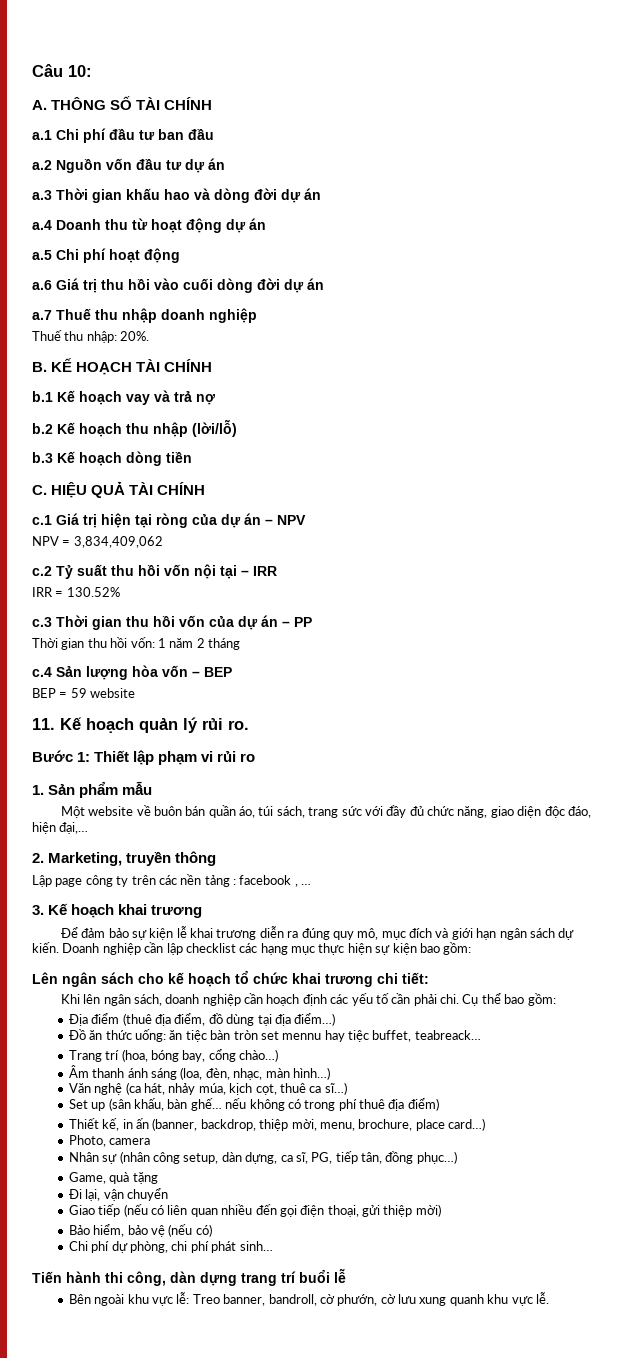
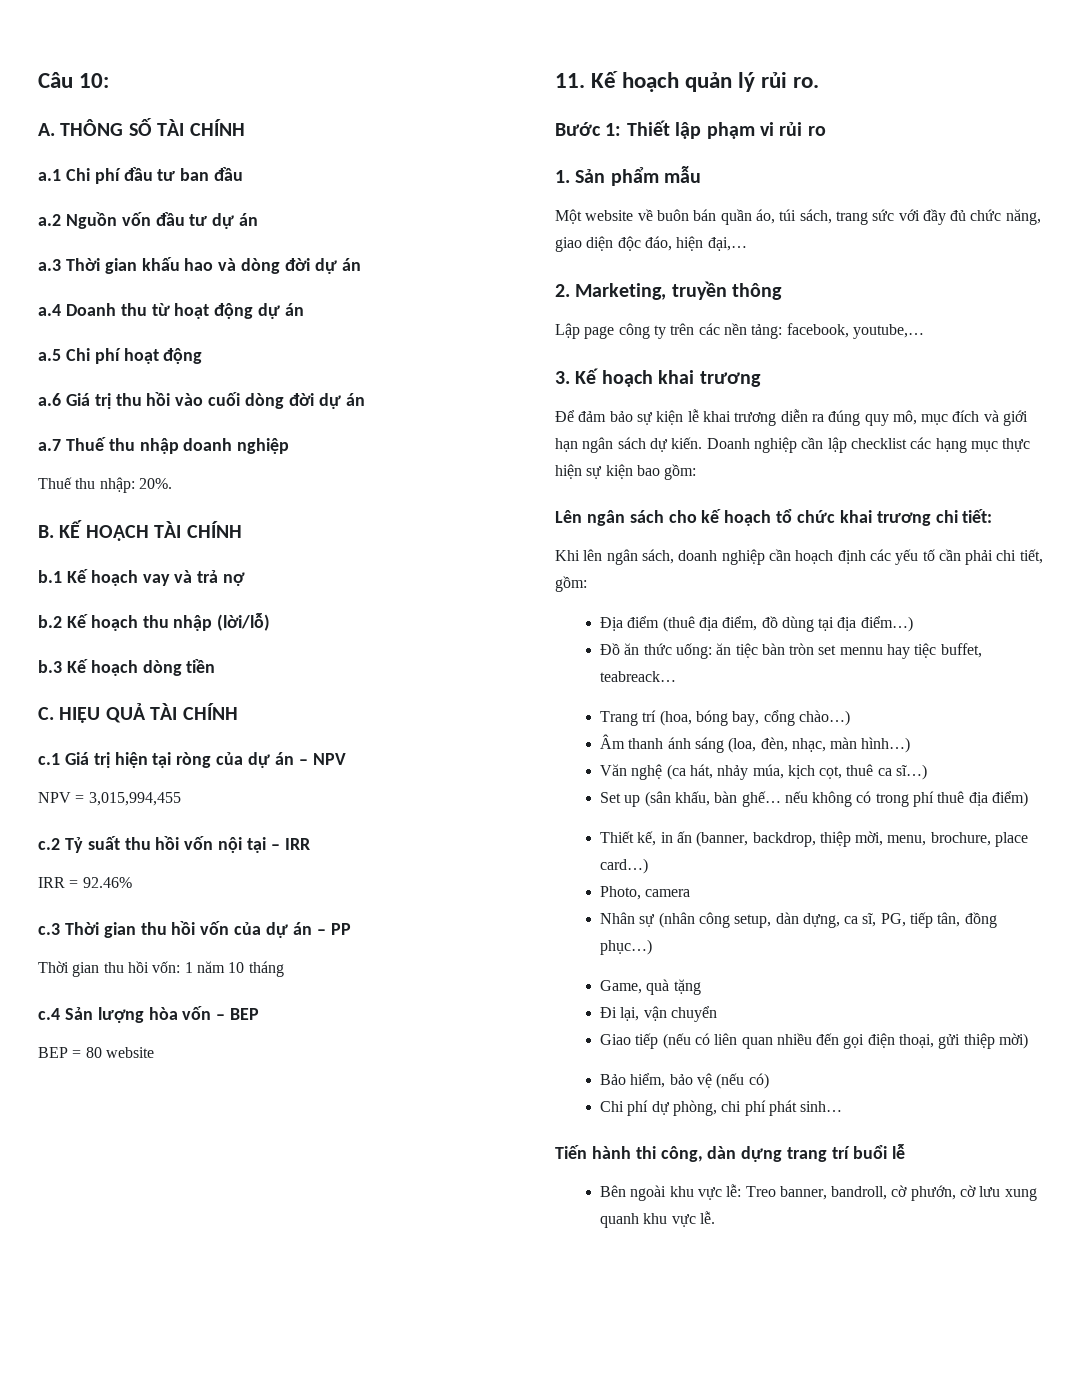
[73,536,163,548] 3,834,409,062 -> [88,792,181,806] 3,015,994,455
[66,587,120,597] 130.52% -> [82,877,132,888] 92.46%
[196,638,205,648] 2 -> [228,962,245,973] 10
[70,688,87,698] 59 -> [85,1047,102,1058] 80
[204,875,312,887] tảng : facebook , … -> [751,323,924,339] tảng: facebook, youtube,…
[440,993,525,1006] chi. Cụ thể bao -> [996,549,1043,564] chi tiết,

